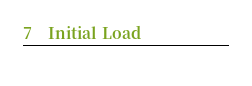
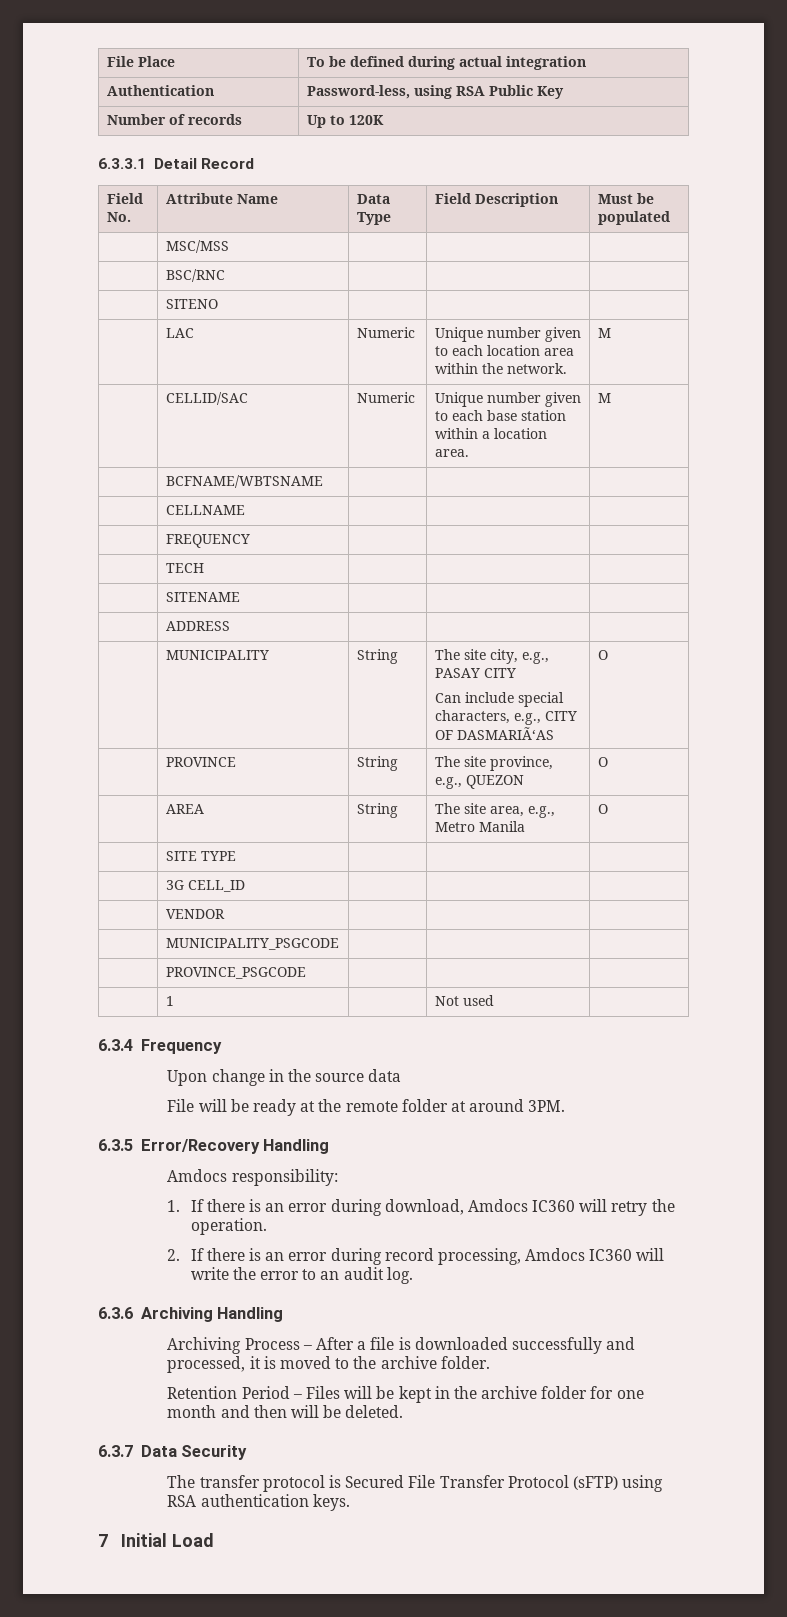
(23, 33) none -> [106,56,175,67] [306,56,586,70] [106,85,214,96] [306,85,564,99] [106,114,242,125] [306,115,384,128] [98,158,254,169] [106,193,143,204] [106,212,131,222] [165,193,278,204] [356,194,390,204] [356,212,391,225] [434,193,558,207] [597,193,654,204] [597,211,670,225] [165,240,229,253] [165,269,225,282] [165,299,218,309] [165,328,194,338] [356,327,415,338] [434,327,581,342] [434,345,574,356] [434,363,567,374] [597,328,611,338] [165,392,248,405] [356,392,415,403] [434,392,581,407] [434,410,566,421] [434,428,547,439] [434,449,469,457] [597,393,611,403] [165,475,323,488] [165,505,245,515] [165,534,250,548] [165,563,204,573] [165,592,240,602] [165,621,230,631] [165,650,269,660] [356,649,398,664] [434,649,549,664] [434,668,516,678] [434,692,564,707] [434,710,577,725] [434,727,554,740] [597,650,608,660] [165,757,236,767] [356,756,398,771] [434,756,553,771] [434,775,524,789] [597,757,608,767] [165,804,204,814] [356,803,398,818] [434,803,555,818] [434,821,525,832] [597,804,608,814] [165,851,236,861] [165,880,245,892] [165,909,225,919] [165,938,339,950] [165,967,306,979] [165,996,174,1006] [434,995,494,1006] [98,1039,222,1054] [167,1069,402,1086] [167,1099,566,1116] [98,1139,330,1154] [167,1169,338,1186] [167,1199,675,1216] [190,1218,267,1235] [167,1248,665,1265] [190,1267,413,1284] [98,1307,284,1322] [167,1337,636,1354] [167,1356,490,1373] [167,1386,644,1403] [167,1405,404,1418] [98,1445,248,1460] [167,1475,664,1492] [167,1494,350,1511] File Place | To be defined during actual integration // Authentication | Password-less, using RSA Public Key // Number of records | Up to 120K // 6.3.3.1 Detail Record // Field No. | Attribute Name | Data Type | Field Description | Must be populated // | MSC/MSS | | | // | BSC/RNC | | | // | SITENO | | | // | LAC | Numeric | Unique number given to each location area within the network. | M // | CELLID/SAC | Numeric | Unique number given to each base station within a location area. | M // | BCFNAME/WBTSNAME | | | // | CELLNAME | | | // | FREQUENCY | | | // | TECH | | | // | SITENAME | | | // | ADDRESS | | | // | MUNICIPALITY | String | The site city, e.g., PASAY CITY // Can include special characters, e.g., CITY OF DASMARIÃ‘AS | O // | PROVINCE | String | The site province, e.g., QUEZON | O // | AREA | String | The site area, e.g., Metro Manila | O // | SITE TYPE | | | // | 3G CELL_ID | | | // | VENDOR | | | // | MUNICIPALITY_PSGCODE | | | // | PROVINCE_PSGCODE | | | // | 1 | | Not used | // 6.3.4 Frequency // Upon change in the source data // File will be ready at the remote folder at around 3PM. // 6.3.5 Error/Recovery Handling // Amdocs responsibility: // 1. If there is an error during download, Amdocs IC360 will retry the operation. // 2. If there is an error during record processing, Amdocs IC360 will write the error to an audit log. // 6.3.6 Archiving Handling // Archiving Process – After a file is downloaded successfully and processed, it is moved to the archive folder. // Retention Period – Files will be kept in the archive folder for one month and then will be deleted. // 6.3.7 Data Security // The transfer protocol is Secured File Transfer Protocol (sFTP) using RSA authentication keys. //

